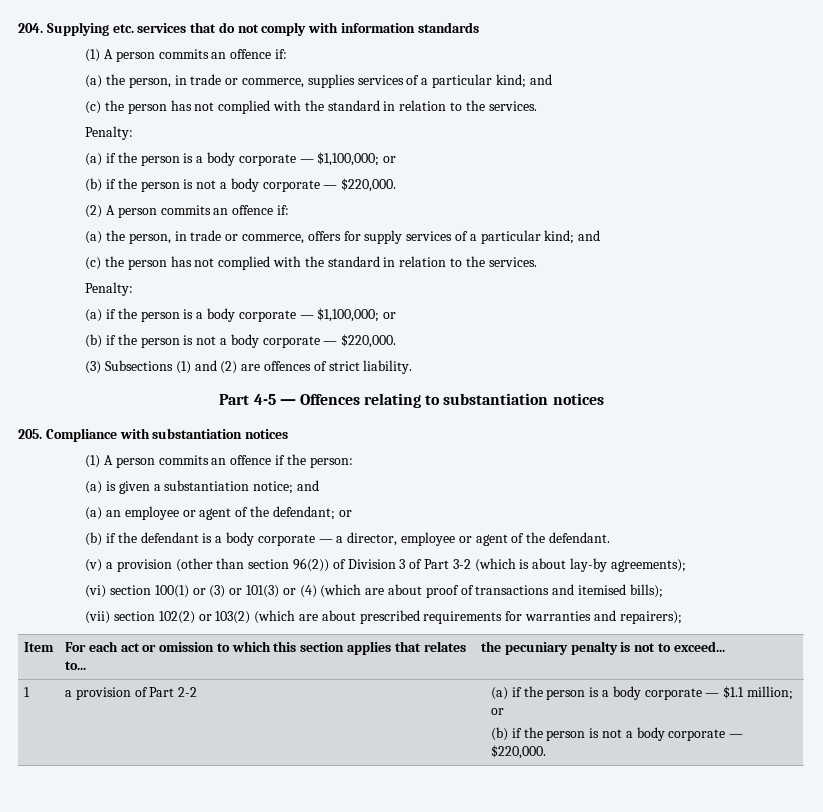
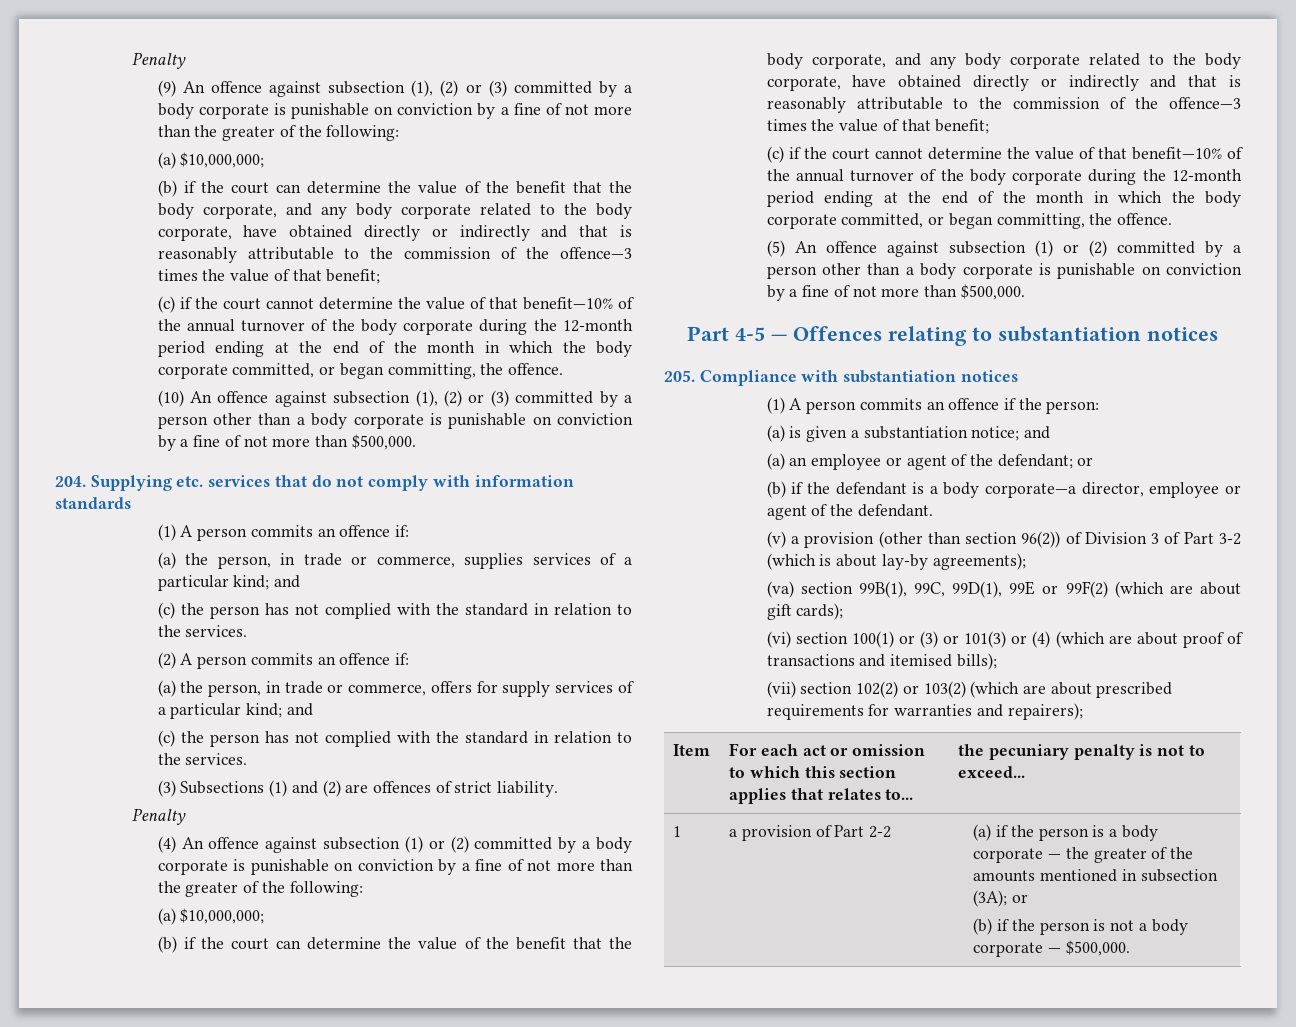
(18, 28) none -> [132,52,187,69] [157,80,632,97] [157,103,632,119] [157,125,400,141] [157,152,265,169] [157,180,632,197] [157,203,632,219] [157,225,632,241] [157,247,632,263] [157,269,381,284] [157,296,635,313] [157,319,633,335] [157,341,632,357] [157,363,564,379] [157,390,633,407] [157,413,634,429] [157,434,416,451] Penalty // (9) An offence against subsection (1), (2) or (3) committed by a body corporate is punishable on conviction by a fine of not more than the greater of the following: // (a) $10,000,000; // (b) if the court can determine the value of the benefit that the body corporate, and any body corporate related to the body corporate, have obtained directly or indirectly and that is reasonably attributable to the commission of the offence—3 times the value of that benefit; // (c) if the court cannot determine the value of that benefit—10% of the annual turnover of the body corporate during the 12-month period ending at the end of the month in which the body corporate committed, or began committing, the offence. // (10) An offence against subsection (1), (2) or (3) committed by a person other than a body corporate is punishable on conviction by a fine of not more than $500,000. //
[85,126,134,140] [85,152,397,166] [85,178,397,192] // Penalty: // (a) if the person is a body corporate — $1,100,000; or // (b) if the person is not a body corporate — $220,000. -> (248, 631) none
[85,282,134,296] [85,308,397,322] [85,334,397,348] // Penalty: // (a) if the person is a body corporate — $1,100,000; or // (b) if the person is not a body corporate — $220,000. -> (248, 759) none
(413, 367) none -> [132,808,187,825] [157,836,632,853] [157,859,633,875] [157,881,363,897] [157,908,265,925] [157,936,632,953] [766,53,1241,69] [766,75,1241,91] [766,97,1241,113] [766,119,990,134] [766,146,1243,163] [766,169,1242,185] [766,191,1241,207] [766,213,1173,229] [766,240,1241,257] [766,263,1242,279] [766,284,1025,301] // Penalty // (4) An offence against subsection (1) or (2) committed by a body corporate is punishable on conviction by a fine of not more than the greater of the following: // (a) $10,000,000; // (b) if the court can determine the value of the benefit that the body corporate, and any body corporate related to the body corporate, have obtained directly or indirectly and that is reasonably attributable to the commission of the offence—3 times the value of that benefit; // (c) if the court cannot determine the value of that benefit—10% of the annual turnover of the body corporate during the 12-month period ending at the end of the month in which the body corporate committed, or began committing, the offence. // (5) An offence against subsection (1) or (2) committed by a person other than a body corporate is punishable on conviction by a fine of not more than $500,000.
[257,534,344,546] corporate — a -> [985,483,1077,498] corporate—a
(686, 565) none -> [766,581,1241,598] [766,603,844,620] // (va) section 99B(1), 99C, 99D(1), 99E or 99F(2) (which are about gift cards);
[723,686,793,700] $1.1 million; -> [1065,847,1194,863] [973,869,1218,882] [973,890,1008,907] the greater of the amounts mentioned in subsection (3A);
[491,745,547,759] $220,000. -> [1065,940,1130,956] $500,000.

